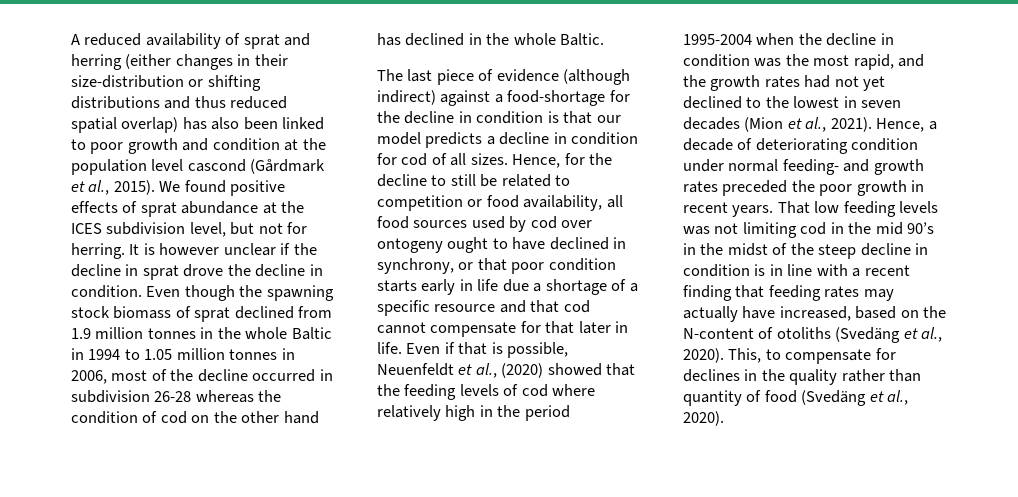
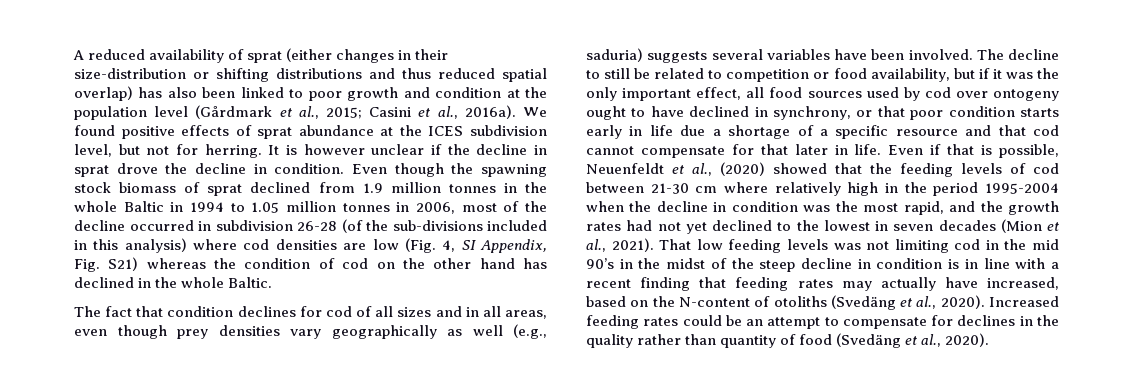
[284,33,311,46] [71,54,122,70] and herring -> (283, 57) none
[187,159,246,172] cascond -> (189, 111) none
[113,180,155,195] 2015). -> [326,105,516,119] 2015; Casini et al., 2016a).
(192, 396) none -> [341,219,547,233] [74,238,547,253] [74,257,139,272] (of the sub-divisions included in this analysis) where cod densities are low (Fig. 4, SI Appendix, Fig. S21)
[407,69,631,85] [377,90,630,106] [377,111,621,124] [377,132,639,148] [377,153,613,168] last piece of evidence (although indirect) against a food-shortage for the decline in condition is that our model predicts a decline in condition for cod of all sizes. Hence, for the -> [105,306,547,319] [74,324,547,339] [586,48,1004,63] fact that condition declines for cod of all sizes and in all areas, even though prey densities vary geographically as well (e.g., saduria) suggests several variables have been involved. The
(603, 203) none -> [953,68,1059,79] [586,87,742,101] but if it was the only important effect,
(548, 390) none -> [586,182,718,194] between 21-30 cm
[876,118,937,132] [683,138,919,154] [683,159,924,175] [683,180,925,196] [683,202,774,217] Hence, a decade of deteriorating condition under normal feeding- and growth rates preceded the poor growth in recent years. -> (654, 245) none
[728,348,762,363] This, -> [989,296,1059,307] [586,315,821,329] Increased feeding rates could be an attempt

